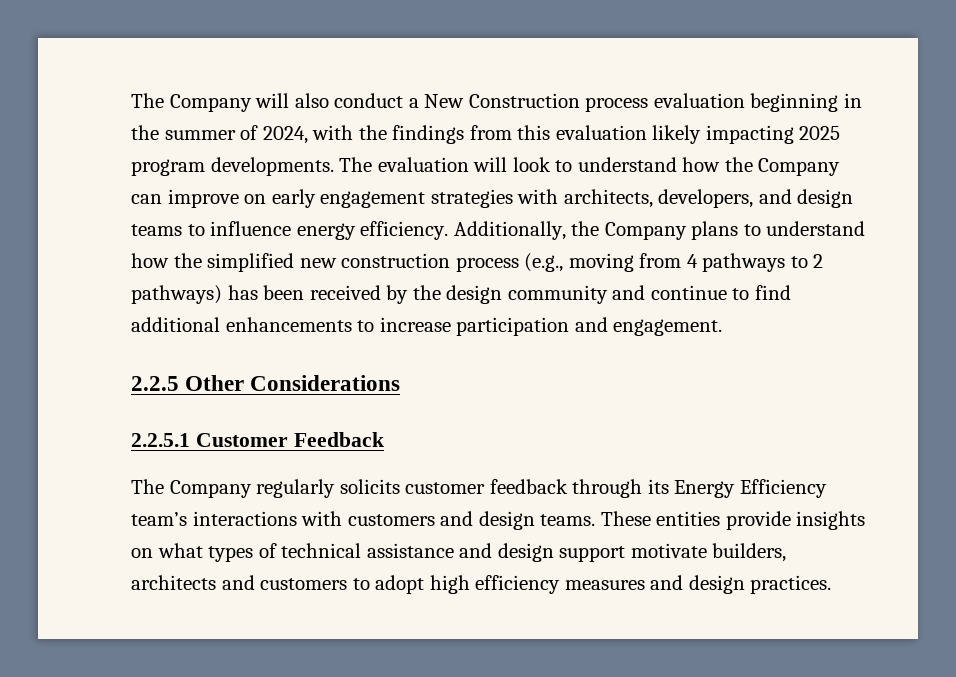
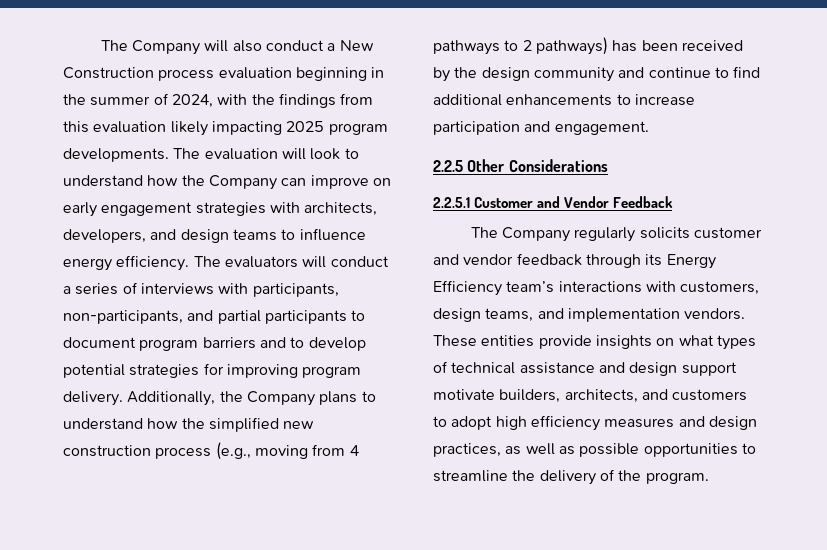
(449, 230) none -> [193,256,389,268] [63,282,339,297] [63,310,366,324] [63,337,366,351] [63,363,362,378] [63,391,123,406] The evaluators will conduct a series of interviews with participants, non-participants, and partial participants to document program barriers and to develop potential strategies for improving program delivery.
(288, 440) none -> [537,196,610,208] and Vendor
(486, 488) none -> [433,254,514,265] and vendor
[347,511,596,530] customers and design teams. -> [680,281,760,295] [433,308,746,322] customers, design teams, and implementation vendors.
[131,575,216,590] architects -> [564,389,638,403] architects,
[750,575,832,594] practices. -> [433,443,756,457] [433,469,709,485] practices, as well as possible opportunities to streamline the delivery of the program.

